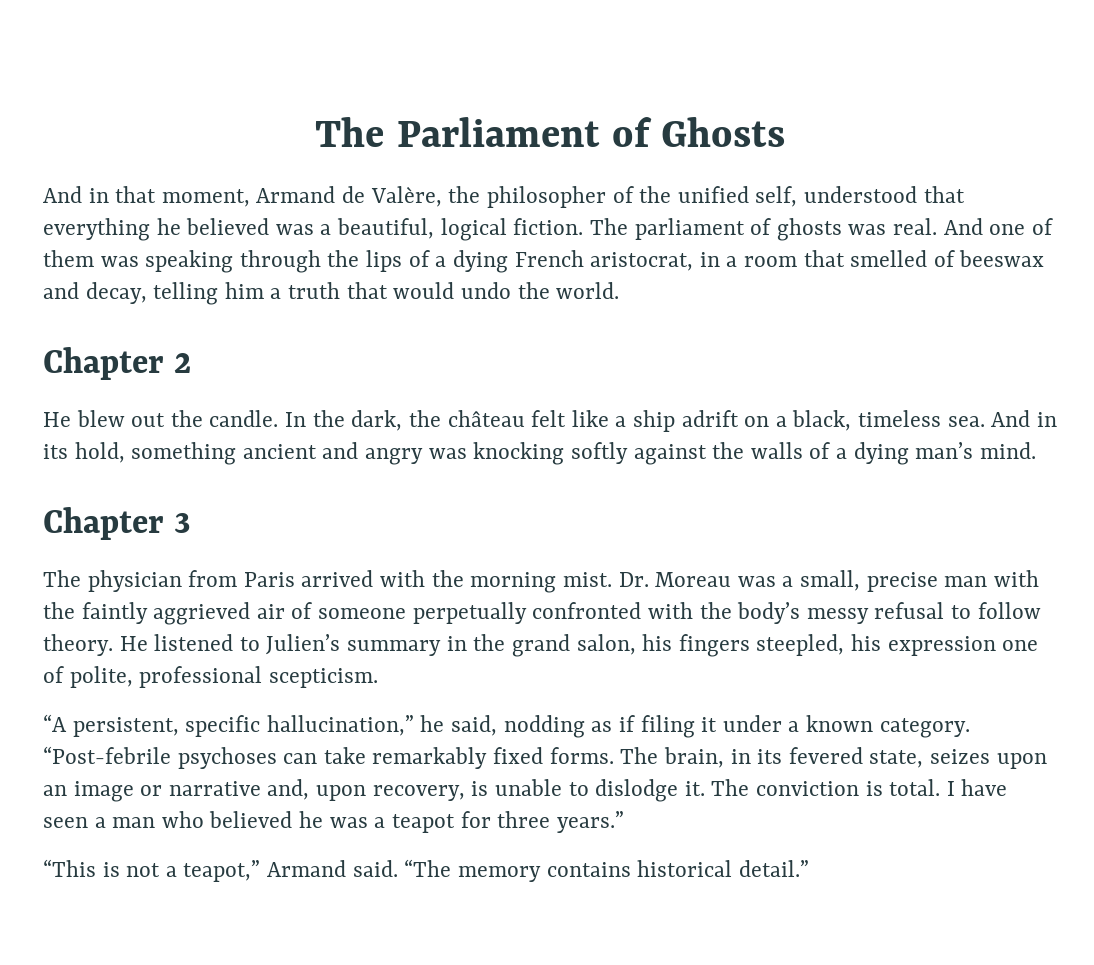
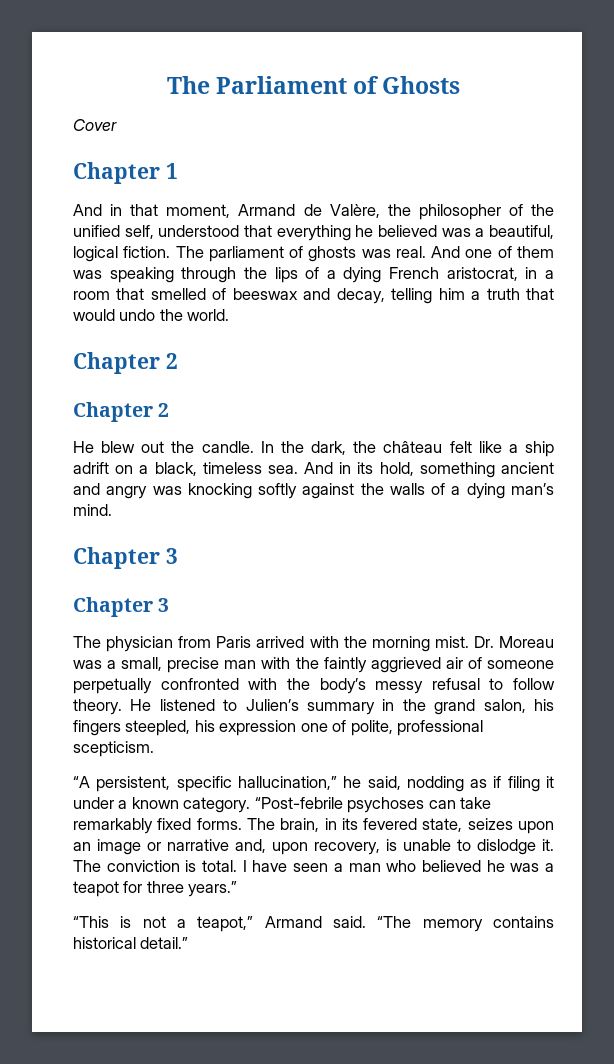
(785, 132) none -> [73,119,117,131] [73,162,178,184] // Cover // Chapter 1
(192, 363) none -> [73,402,170,422] // Chapter 2
(191, 523) none -> [73,597,170,617] // Chapter 3

